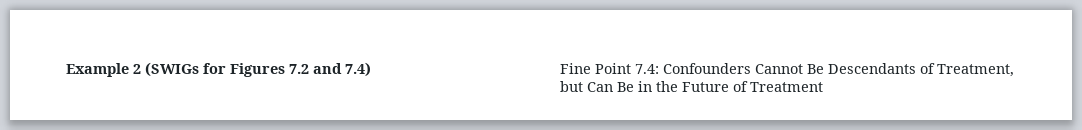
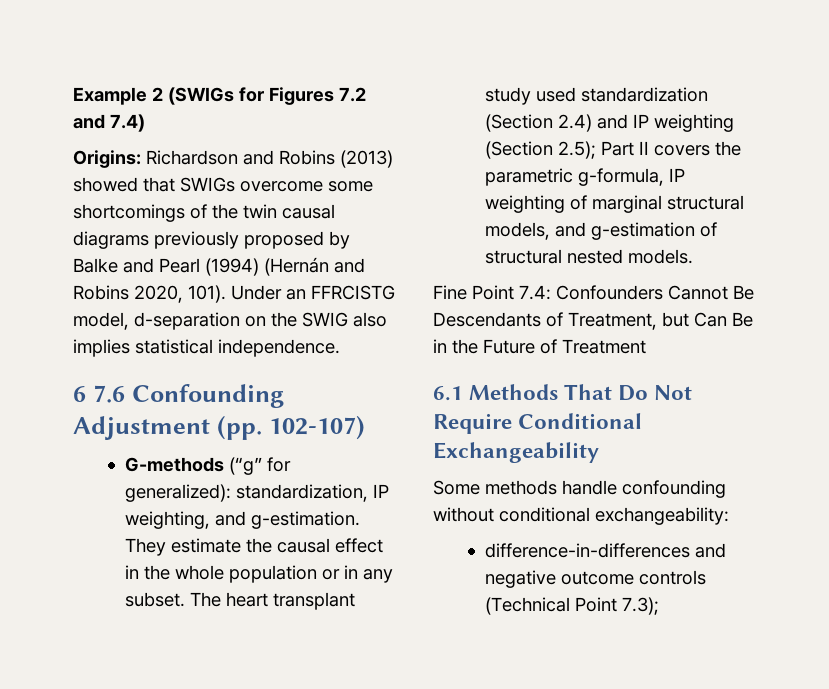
(371, 69) none -> [73,150,393,168] [73,177,373,192] [73,204,335,222] [73,231,350,249] [73,257,365,276] [73,285,395,303] [73,312,387,330] [73,339,340,357] [73,384,284,408] [73,415,365,440] [124,457,291,475] [124,484,389,502] [124,511,360,529] [124,538,383,556] [124,565,393,583] [124,592,355,610] [484,87,708,105] [484,114,734,132] [484,141,741,159] [484,168,685,186] [484,195,744,213] [484,222,717,240] [484,249,693,264] // Origins: Richardson and Robins (2013) showed that SWIGs overcome some shortcomings of the twin causal diagrams previously proposed by Balke and Pearl (1994) (Hernán and Robins 2020, 101). Under an FFRCISTG model, d-separation on the SWIG also implies statistical independence. // 6 7.6 Confounding Adjustment (pp. 102-107) // G-methods (“g” for generalized): standardization, IP weighting, and g-estimation. They estimate the causal effect in the whole population or in any subset. The heart transplant study used standardization (Section 2.4) and IP weighting (Section 2.5); Part II covers the parametric g-formula, IP weighting of marginal structural models, and g-estimation of structural nested models.
(823, 87) none -> [433,384,693,401] [433,413,643,434] [433,442,599,463] [433,480,726,498] [433,507,729,525] [484,543,726,558] [484,570,706,588] [484,597,659,615] // 6.1 Methods That Do Not Require Conditional Exchangeability // Some methods handle confounding without conditional exchangeability: // difference-in-differences and negative outcome controls (Technical Point 7.3);

